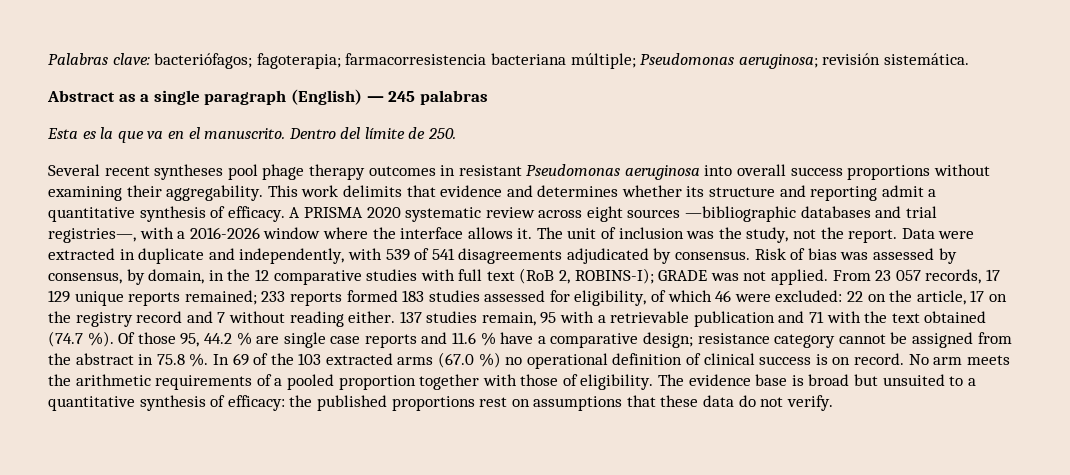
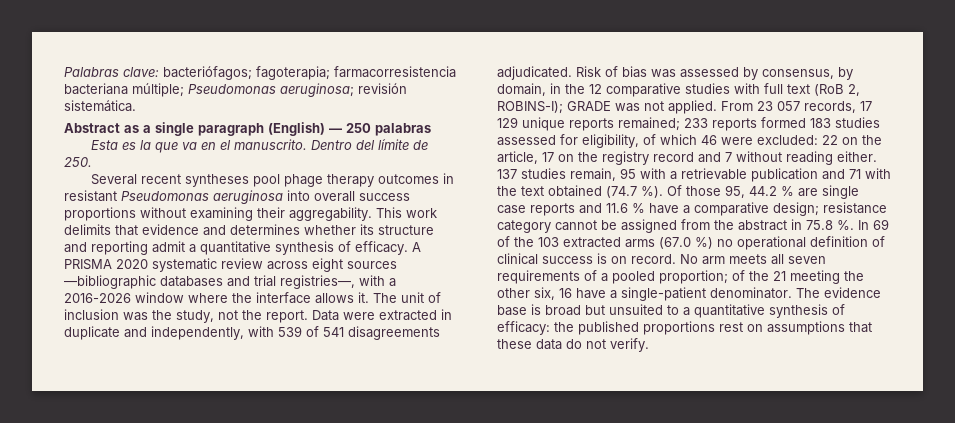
[388,91,416,102] 245 -> [346,123,371,133] 250
[566,248,751,264] adjudicated by consensus. -> [497,66,572,80] adjudicated.
[48,374,151,386] the arithmetic -> [771,254,826,265] all seven
[338,374,654,390] proportion together with those of eligibility. -> [659,270,864,284] [497,287,792,301] proportion; of the 21 meeting the other six, 16 have a single-patient denominator.

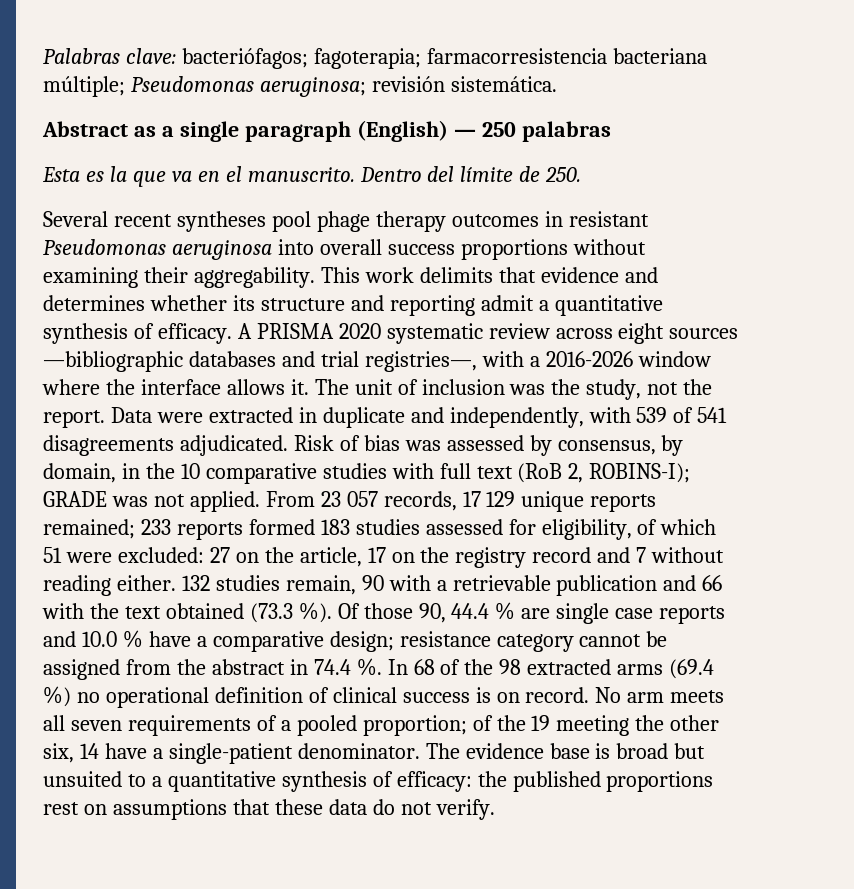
[589,84,602,94] 12 -> [180,463,200,479] 10
[701,135,717,145] 46 -> [43,547,62,563] 51
[822,135,838,145] 22 -> [209,547,230,563] 27
[497,169,517,179] 137 -> [181,575,210,591] 132
[620,168,636,179] 95 -> [361,575,384,591] 90
[849,169,861,179] 71 -> [702,575,723,591] 66
[606,186,637,198] (74.7 -> [249,603,293,623] (73.3
[725,185,777,198] 95, 44.2 -> [418,603,490,623] 90, 44.4
[606,203,628,213] 11.6 -> [81,631,117,647] 10.0
[806,220,833,230] 75.8 -> [313,659,351,675] 74.4
[873,219,889,230] [497,236,559,247] 69 of the 103 -> [413,659,522,675] 68 of the 98
[659,237,691,249] (67.0 -> [669,659,715,679] (69.4
[773,271,786,281] 21 -> [531,715,551,731] 19
[559,288,572,298] 16 -> [79,743,99,759] 14

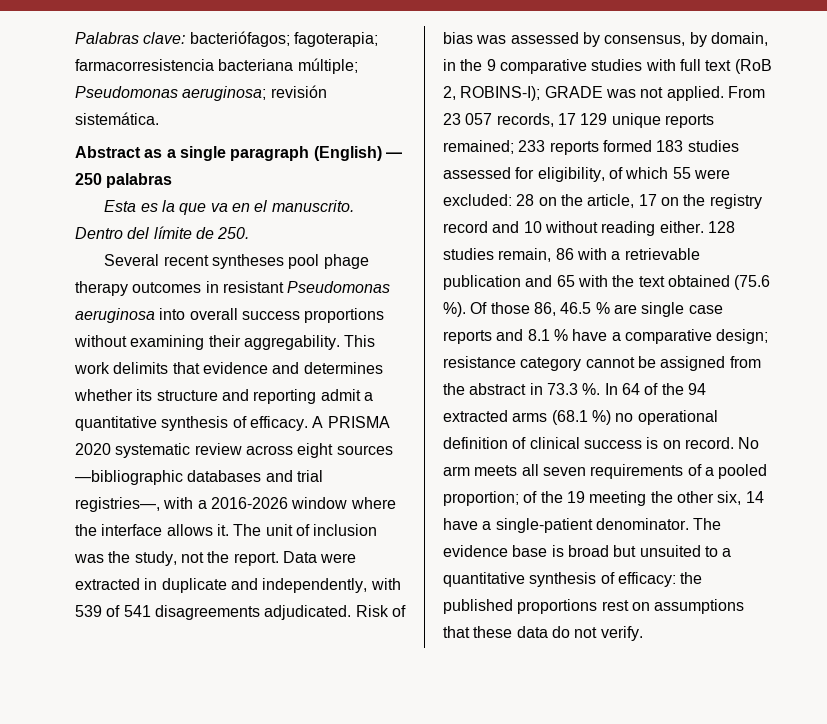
[180,463,200,479] 10 -> [486,59,496,71] 9
[43,547,62,563] 51 -> [672,167,691,179] 55
[209,547,230,563] 27 -> [516,194,535,206] 28
[636,547,647,563] 7 -> [523,221,542,233] 10
[181,575,210,591] 132 -> [707,221,735,233] 128
[361,575,384,591] 90 -> [555,248,574,260] 86
[702,575,723,591] 66 -> [556,275,575,287] 65
[249,603,293,623] (73.3 -> [734,275,771,290] (75.6
[418,603,490,623] 90, 44.4 -> [533,302,592,316] 86, 46.5
[81,631,117,647] 10.0 -> [527,329,550,341] 8.1
[313,659,351,675] 74.4 -> [546,383,578,395] 73.3
[413,659,522,675] 68 of the 98 -> [621,383,706,395] 64 of the 94
[669,659,715,679] (69.4 -> [551,410,588,425] (68.1

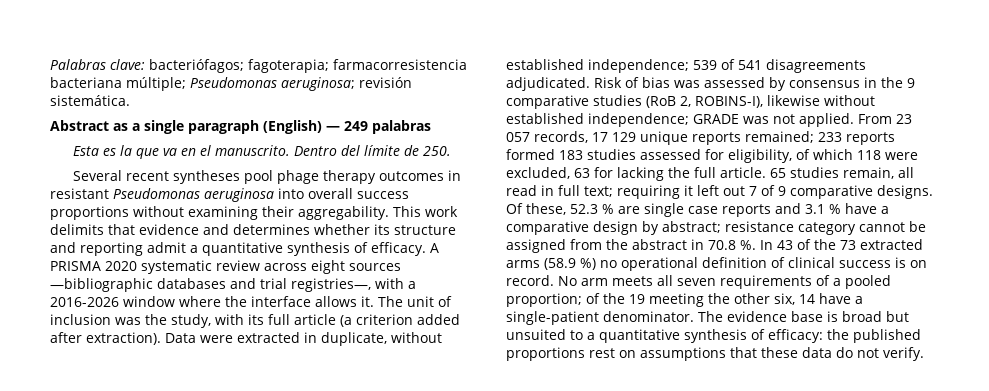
[75,173,102,185] 250 -> [344,121,368,131] 249
[180,551,357,566] [75,578,401,593] not the report. Data were extracted in duplicate and independently, with -> [215,314,460,327] [50,332,442,346] [506,59,689,73] with its full article (a criterion added after extraction). Data were extracted in duplicate, without established independence;
[604,32,768,47] consensus, by domain, -> [789,80,860,88] consensus
[645,59,772,74] [443,86,541,101] with full text (RoB 2, ROBINS-I); -> [646,95,875,108] [506,113,689,127] (RoB 2, ROBINS-I), likewise without established independence;
[672,167,730,179] [443,194,762,209] [443,221,735,236] [443,248,700,262] [443,275,771,290] [443,302,592,317] 55 were excluded: 28 on the article, 17 on the registry record and 10 without reading either. 128 studies remain, 86 with a retrievable publication and 65 with the text obtained (75.6 %). Of those 86, 46.5 -> [857,150,918,160] [506,167,914,181] [506,185,933,199] [506,203,598,215] 118 were excluded, 63 for lacking the full article. 65 studies remain, all read in full text; requiring it left out 7 of 9 comparative designs. Of these, 52.3
[527,329,550,341] 8.1 -> [805,204,825,214] 3.1
[716,329,769,344] design; -> [593,221,721,235] design by abstract;
[546,383,578,395] 73.3 -> [708,240,736,250] 70.8
[621,383,706,395] 64 of the 94 -> [777,239,856,250] 43 of the 73
[551,410,588,425] (68.1 -> [544,258,576,270] (58.9

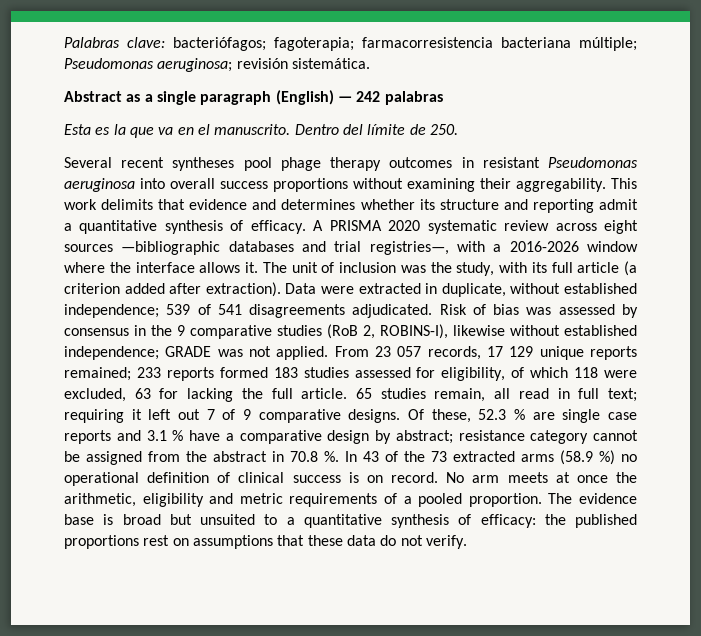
[344,121,368,131] 249 -> [356,91,381,102] 242
[657,275,891,289] [506,293,863,307] [506,311,694,325] all seven requirements of a pooled proportion; of the 19 meeting the other six, 14 have a single-patient denominator. -> [555,472,637,483] [64,493,542,507] at once the arithmetic, eligibility and metric requirements of a pooled proportion.

